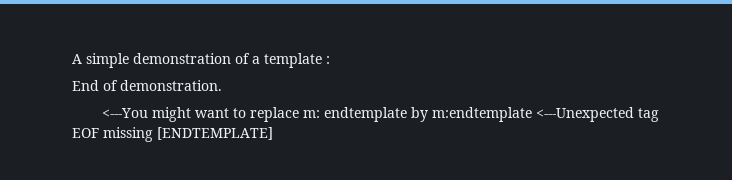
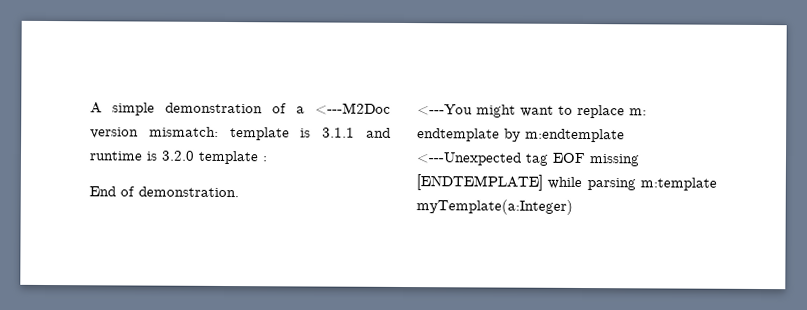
(260, 60) none -> [315,102,391,115] [90,126,392,141] [89,150,195,161] <---M2Doc version mismatch: template is 3.1.1 and runtime is 3.2.0
(273, 133) none -> [547,176,717,191] [416,199,573,215] while parsing m:template myTemplate(a:Integer)

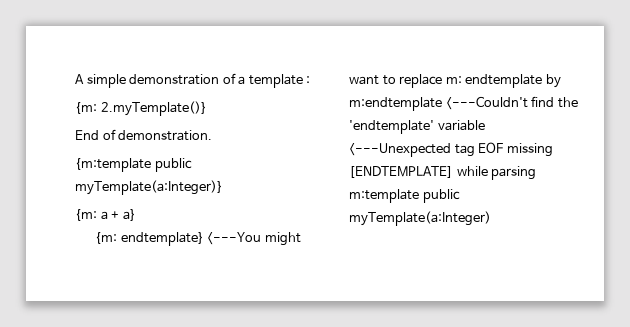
[315,102,391,115] [90,126,392,141] [89,150,195,161] <---M2Doc version mismatch: template is 3.1.1 and runtime is 3.2.0 -> (246, 80) none
(267, 159) none -> [75,101,207,116] // {m: 2.myTemplate()}
(239, 192) none -> [75,158,192,172] [75,180,223,195] [75,209,136,221] [95,232,204,246] {m:template public myTemplate(a:Integer)} // {m: a + a} // {m: endtemplate}
(625, 135) none -> [445,96,578,110] [349,120,485,134] <---Couldn't find the 'endtemplate' variable
(717, 184) none -> [422,189,460,203] public

